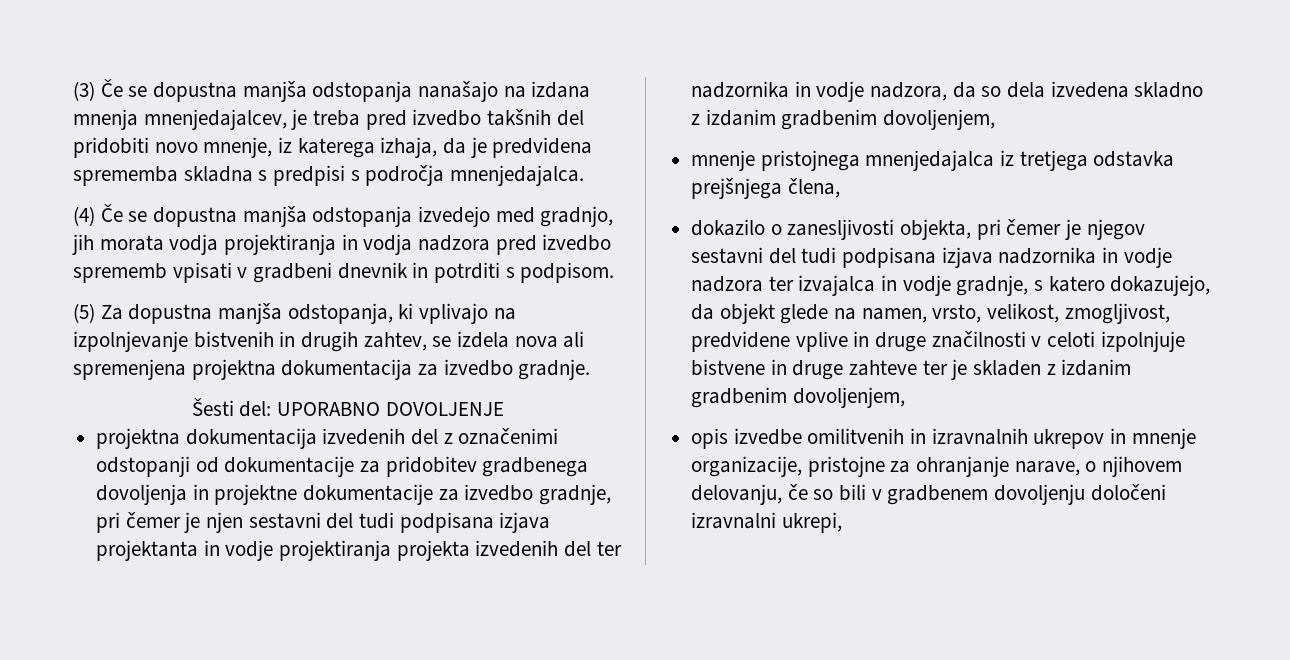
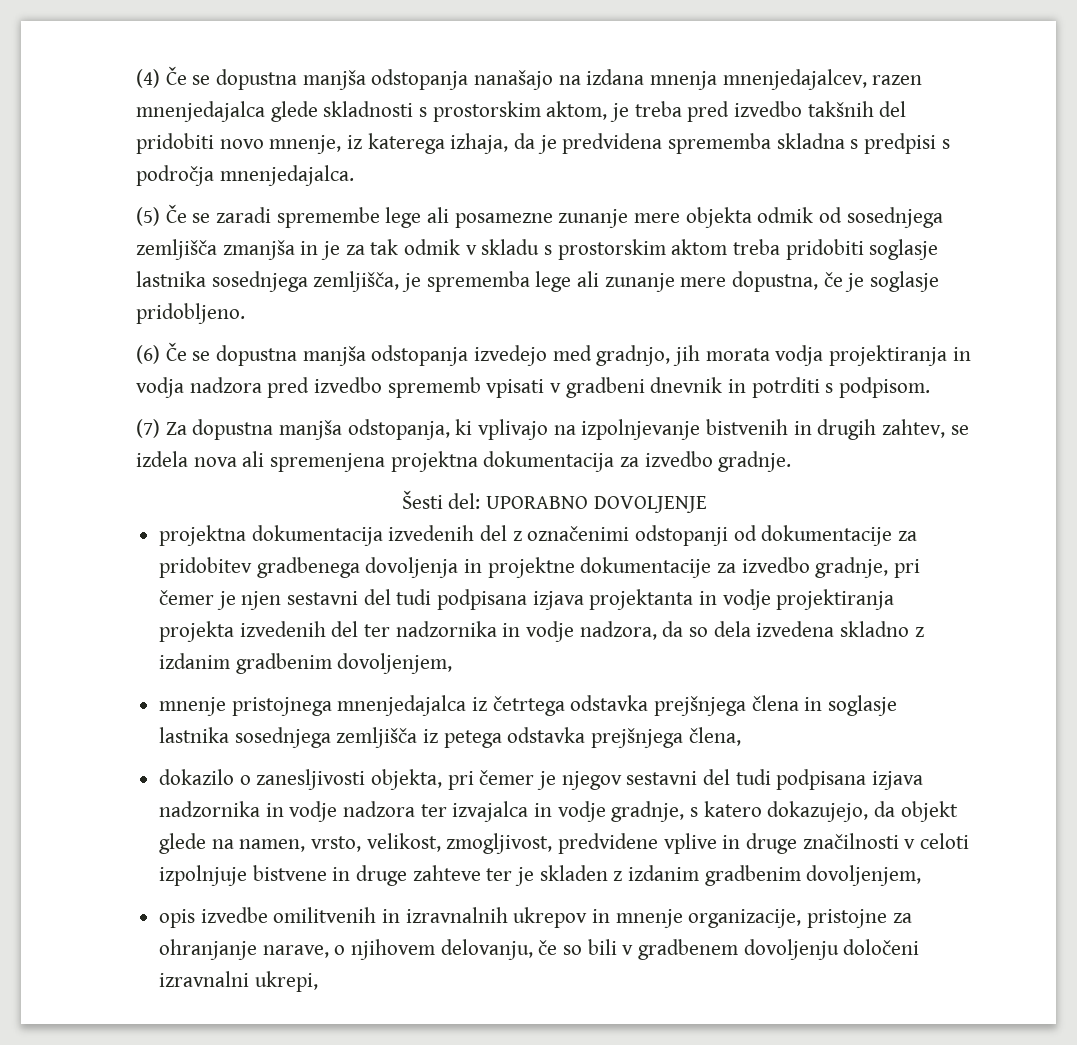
[73,81,95,101] (3) -> [136,69,160,88] (4)
(287, 119) none -> [872,75,923,85] [136,101,608,122] razen mnenjedajalca glede skladnosti s prostorskim aktom,
[73,206,95,226] (4) -> [136,204,943,228] [136,239,939,260] [136,271,940,292] [136,303,245,324] [136,345,160,364] (5) Če se zaradi spremembe lege ali posamezne zunanje mere objekta odmik od sosednjega zemljišča zmanjša in je za tak odmik v skladu s prostorskim aktom treba pridobiti soglasje lastnika sosednjega zemljišča, je sprememba lege ali zunanje mere dopustna, če je soglasje pridobljeno. // (6)
[73,303,95,323] (5) -> [136,419,160,438] (7)
[1019,150,1088,171] tretjega -> [492,695,898,716] [159,727,502,748] četrtega odstavka prejšnjega člena in soglasje lastnika sosednjega zemljišča iz petega

